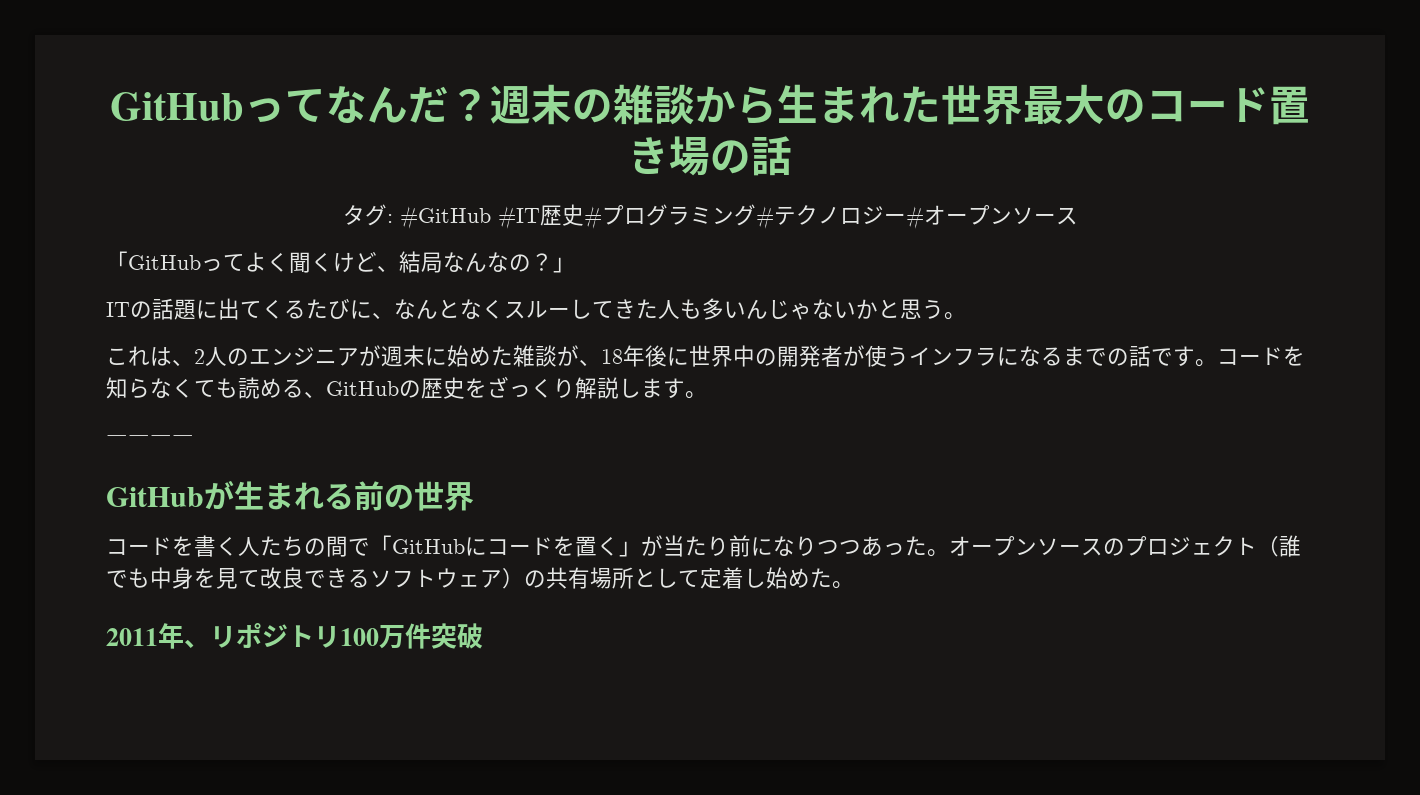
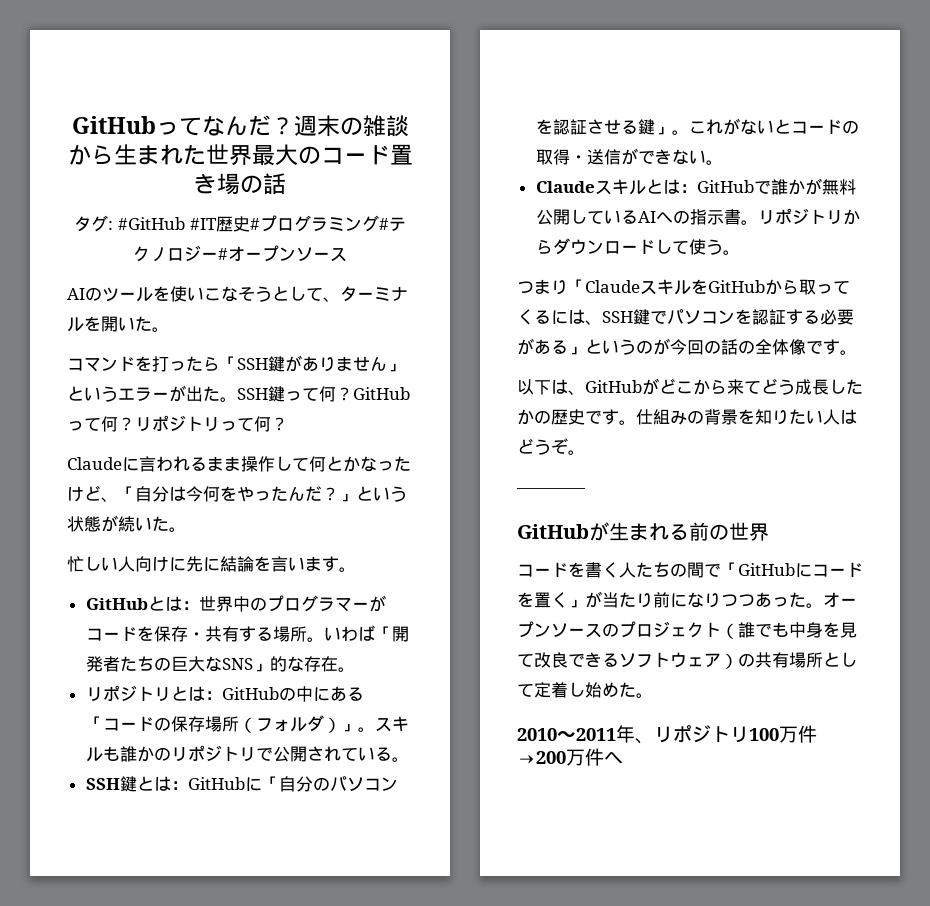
[106,251,575,273] [106,298,966,320] [106,345,1305,367] [106,376,685,399] 「GitHubってよく聞くけど、結局なんなの？」 // ITの話題に出てくるたびに、なんとなくスルーしてきた人も多いんじゃないかと思う。 // これは、2人のエンジニアが週末に始めた雑談が、18年後に世界中の開発者が使うインフラになるまでの話です。コードを知らなくても読める、GitHubの歴史をざっくり解説します -> [67,286,408,302] [67,316,169,332] [67,355,404,372] [67,385,410,402] [67,415,288,432] [67,456,411,472] [67,485,407,502] [67,515,186,532] [67,556,356,572] [85,595,386,612] [85,625,409,642] [85,656,355,672] [85,685,364,702] [85,715,409,733] [85,745,409,762] [85,776,398,792] [535,118,859,135] [535,148,723,165] [535,178,856,195] [535,208,860,225] [535,238,740,255] [517,279,850,295] [517,309,854,325] [517,338,857,355] [517,378,863,395] [517,409,857,425] [517,438,568,455] AIのツールを使いこなそうとして、ターミナルを開いた。 // コマンドを打ったら「SSH鍵がありません」というエラーが出た。SSH鍵って何？GitHubって何？リポジトリって何？ // Claudeに言われるまま操作して何とかなったけど、「自分は今何をやったんだ？」という状態が続いた。 // 忙しい人向けに先に結論を言います。 // GitHubとは：世界中のプログラマーがコードを保存・共有する場所。いわば「開発者たちの巨大なSNS」的な存在。 // リポジトリとは：GitHubの中にある「コードの保存場所（フォルダ）」。スキルも誰かのリポジトリで公開されている。 // SSH鍵とは：GitHubに「自分のパソコンを認証させる鍵」。これがないとコードの取得・送信ができない。 // Claudeスキルとは：GitHubで誰かが無料公開しているAIへの指示書。リポジトリからダウンロードして使う。 // つまり「ClaudeスキルをGitHubから取ってくるには、SSH鍵でパソコンを認証する必要がある」というのが今回の話の全体像です。 // 以下は、GitHubがどこから来てどう成長したかの歴史です。仕組みの背景を知りたい人はどうぞ
(854, 585) none -> [517,728,576,741] 2010〜
[431,623,483,649] 突破 -> [517,748,623,766] →200万件へ

